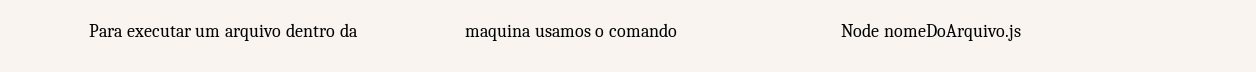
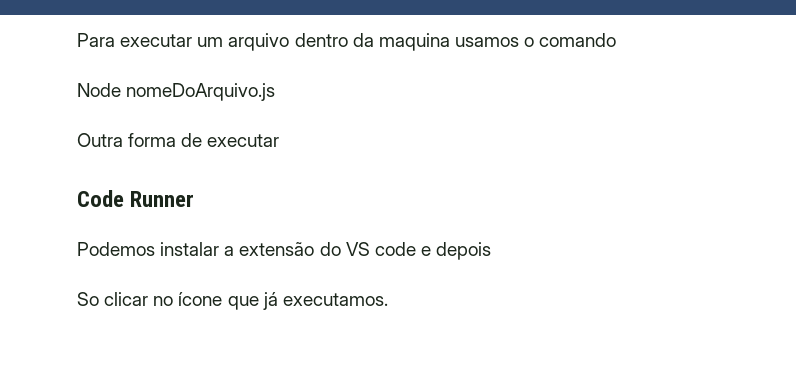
(1021, 32) none -> [77,133,280,147] [77,190,195,207] [77,242,492,260] [77,292,388,310] // Outra forma de executar // Code Runner // Podemos instalar a extensão do VS code e depois // So clicar no ícone que já executamos.

